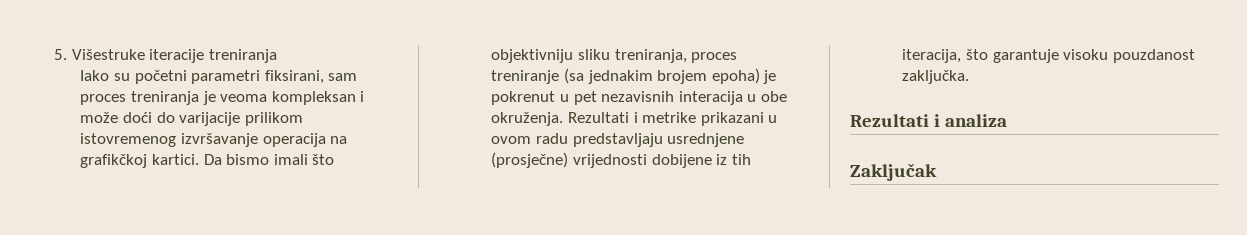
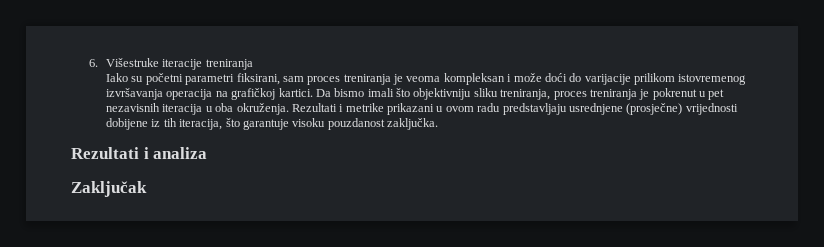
[54,49,68,60] 5. -> [88,59,98,67] 6.
[181,133,259,147] izvršavanje -> [106,88,164,100] izvršavanja
[80,154,148,168] grafikčkoj -> [231,88,276,100] grafičkoj
[491,68,760,84] treniranje (sa jednakim brojem epoha) -> [589,89,637,100] treniranja
[678,91,788,105] interacija u obe -> [162,103,234,115] iteracija u oba

